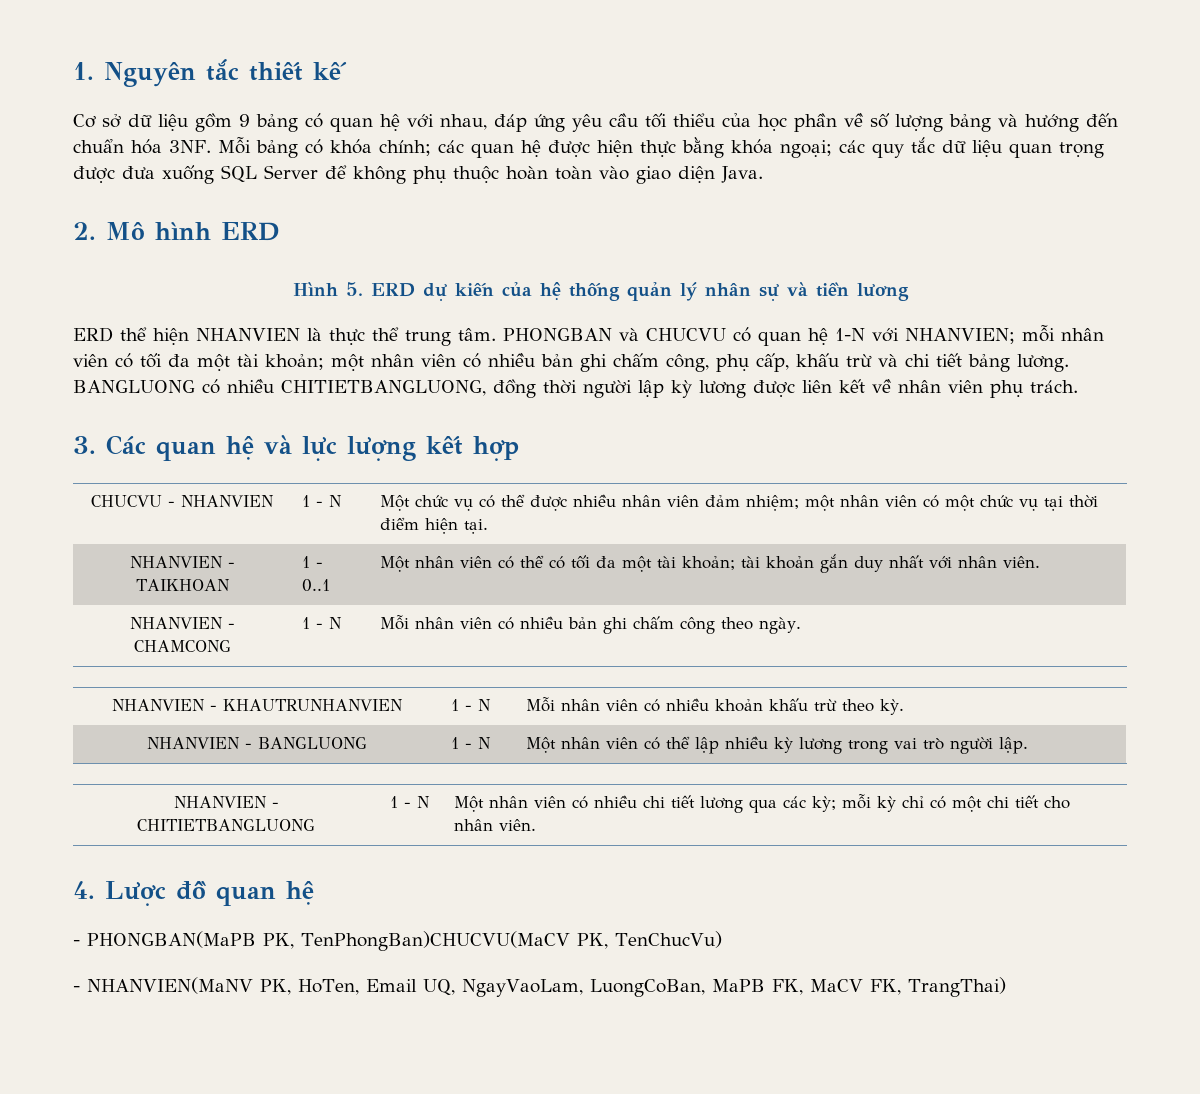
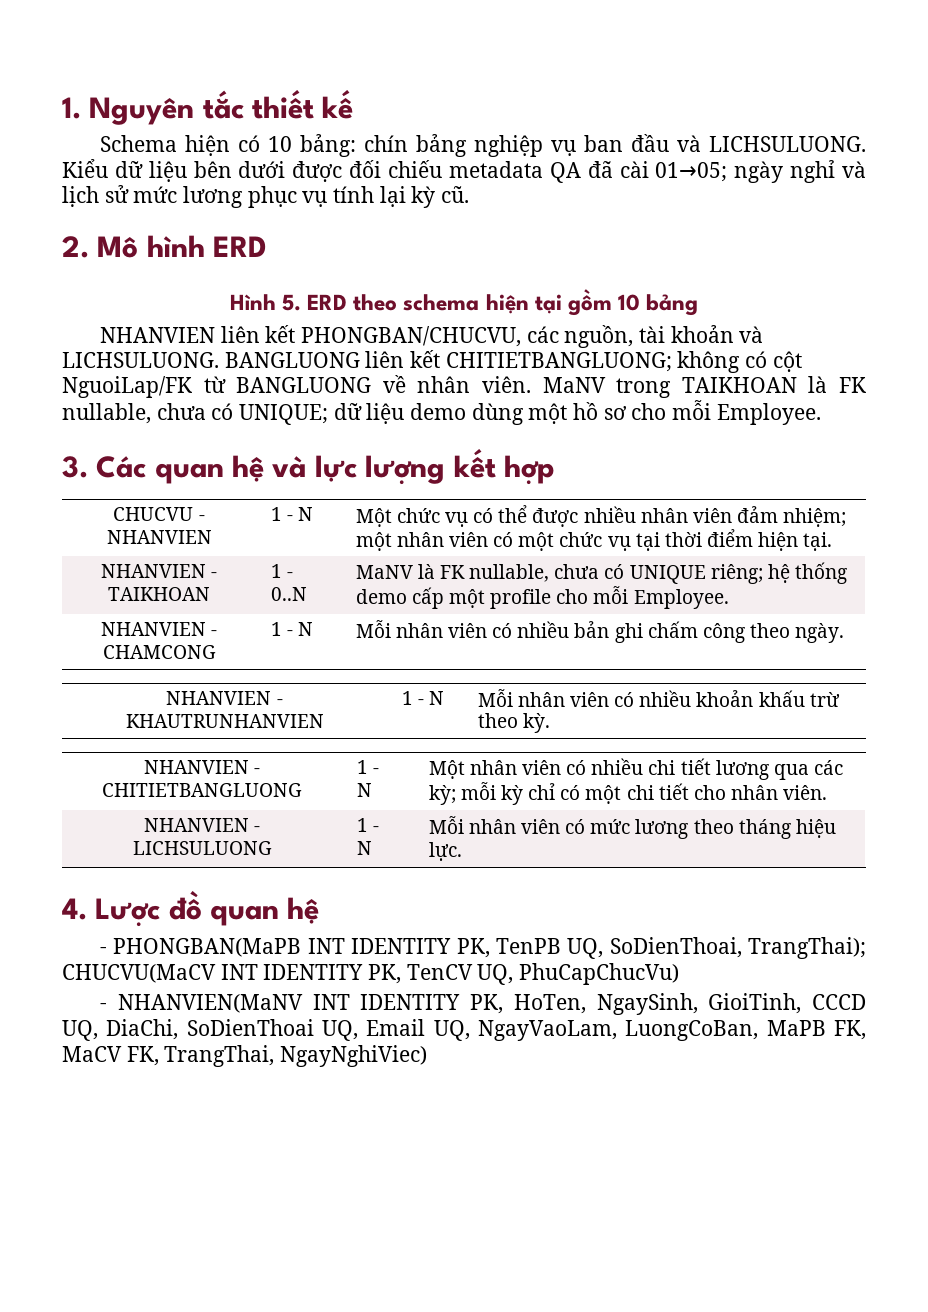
[73,113,1118,132] [73,137,1104,158] [73,165,763,184] Cơ sở dữ liệu gồm 9 bảng có quan hệ với nhau, đáp ứng yêu cầu tối thiểu của học phần về số lượng bảng và hướng đến chuẩn hóa 3NF. Mỗi bảng có khóa chính; các quan hệ được hiện thực bằng khóa ngoại; các quy tắc dữ liệu quan trọng được đưa xuống SQL Server để không phụ thuộc hoàn toàn vào giao diện Java. -> [100,134,866,157] [62,159,867,183] [62,185,470,208] Schema hiện có 10 bảng: chín bảng nghiệp vụ ban đầu và LICHSULUONG. Kiểu dữ liệu bên dưới được đối chiếu metadata QA đã cài 01→05; ngày nghỉ và lịch sử mức lương phục vụ tính lại kỳ cũ.
[422,282,909,301] [73,325,1104,346] [73,353,1069,372] [73,379,1078,398] dự kiến của hệ thống quản lý nhân sự và tiền lương // ERD thể hiện NHANVIEN là thực thể trung tâm. PHONGBAN và CHUCVU có quan hệ 1-N với NHANVIEN; mỗi nhân viên có tối đa một tài khoản; một nhân viên có nhiều bản ghi chấm công, phụ cấp, khấu trừ và chi tiết bảng lương. BANGLUONG có nhiều CHITIETBANGLUONG, đồng thời người lập kỳ lương được liên kết về nhân viên phụ trách. -> [353,289,699,316] [100,325,764,348] [62,350,802,373] [62,375,867,398] [62,400,821,425] theo schema hiện tại gồm 10 bảng // NHANVIEN liên kết PHONGBAN/CHUCVU, các nguồn, tài khoản và LICHSULUONG. BANGLUONG liên kết CHITIETBANGLUONG; không có cột NguoiLap/FK từ BANGLUONG về nhân viên. MaNV trong TAIKHOAN là FK nullable, chưa có UNIQUE; dữ liệu demo dùng một hồ sơ cho mỗi Employee.
[302,579,331,592] [380,554,1041,573] 0..1 | Một nhân viên có thể có tối đa một tài khoản; tài khoản gắn duy nhất với nhân viên. -> [270,587,307,601] [355,562,847,584] [355,586,729,609] 0..N | MaNV là FK nullable, chưa có UNIQUE riêng; hệ thống demo cấp một profile cho mỗi Employee.
[146,737,367,749] [451,737,492,749] [526,736,1029,754] // NHANVIEN - BANGLUONG | 1 - N | Một nhân viên có thể lập nhiều kỳ lương trong vai trò người lập. -> (550, 723) none
(537, 825) none -> [143,818,261,832] [132,841,272,855] [356,818,379,832] [356,841,372,855] [428,816,836,839] [428,842,462,861] // NHANVIEN - LICHSULUONG | 1 - N | Mỗi nhân viên có mức lương theo tháng hiệu lực.
[263,931,722,951] [73,977,359,995] PK, TenPhongBan)CHUCVU(MaCV PK, TenChucVu) // - NHANVIEN(MaNV PK, HoTen, -> [307,937,866,959] [62,963,680,985] [100,993,867,1015] [62,1019,358,1041] INT IDENTITY PK, TenPB UQ, SoDienThoai, TrangThai); CHUCVU(MaCV INT IDENTITY PK, TenCV UQ, PhuCapChucVu) // - NHANVIEN(MaNV INT IDENTITY PK, HoTen, NgaySinh, GioiTinh, CCCD UQ, DiaChi, SoDienThoai UQ,
[907,977,1006,997] TrangThai) -> [164,1045,428,1067] TrangThai, NgayNghiViec)

